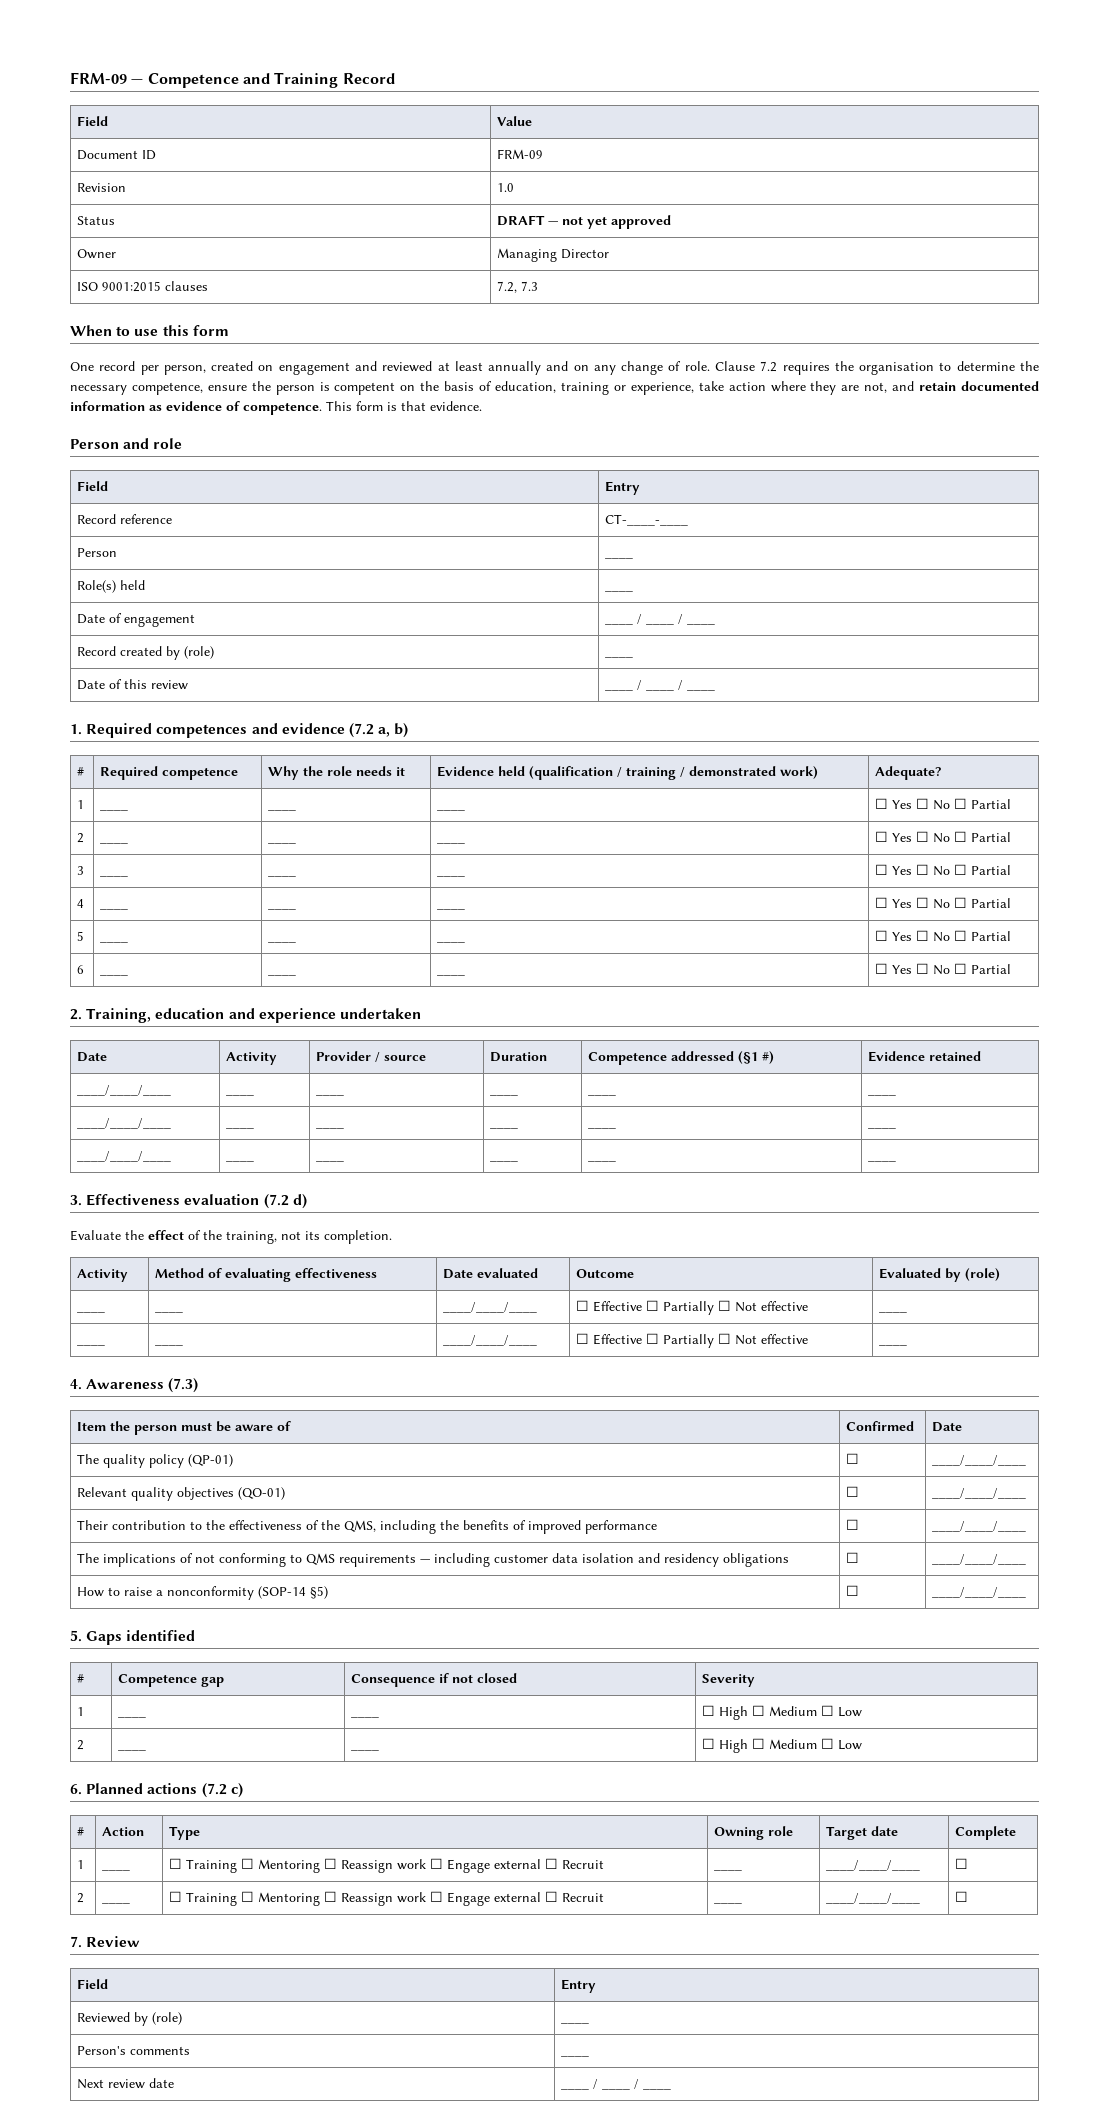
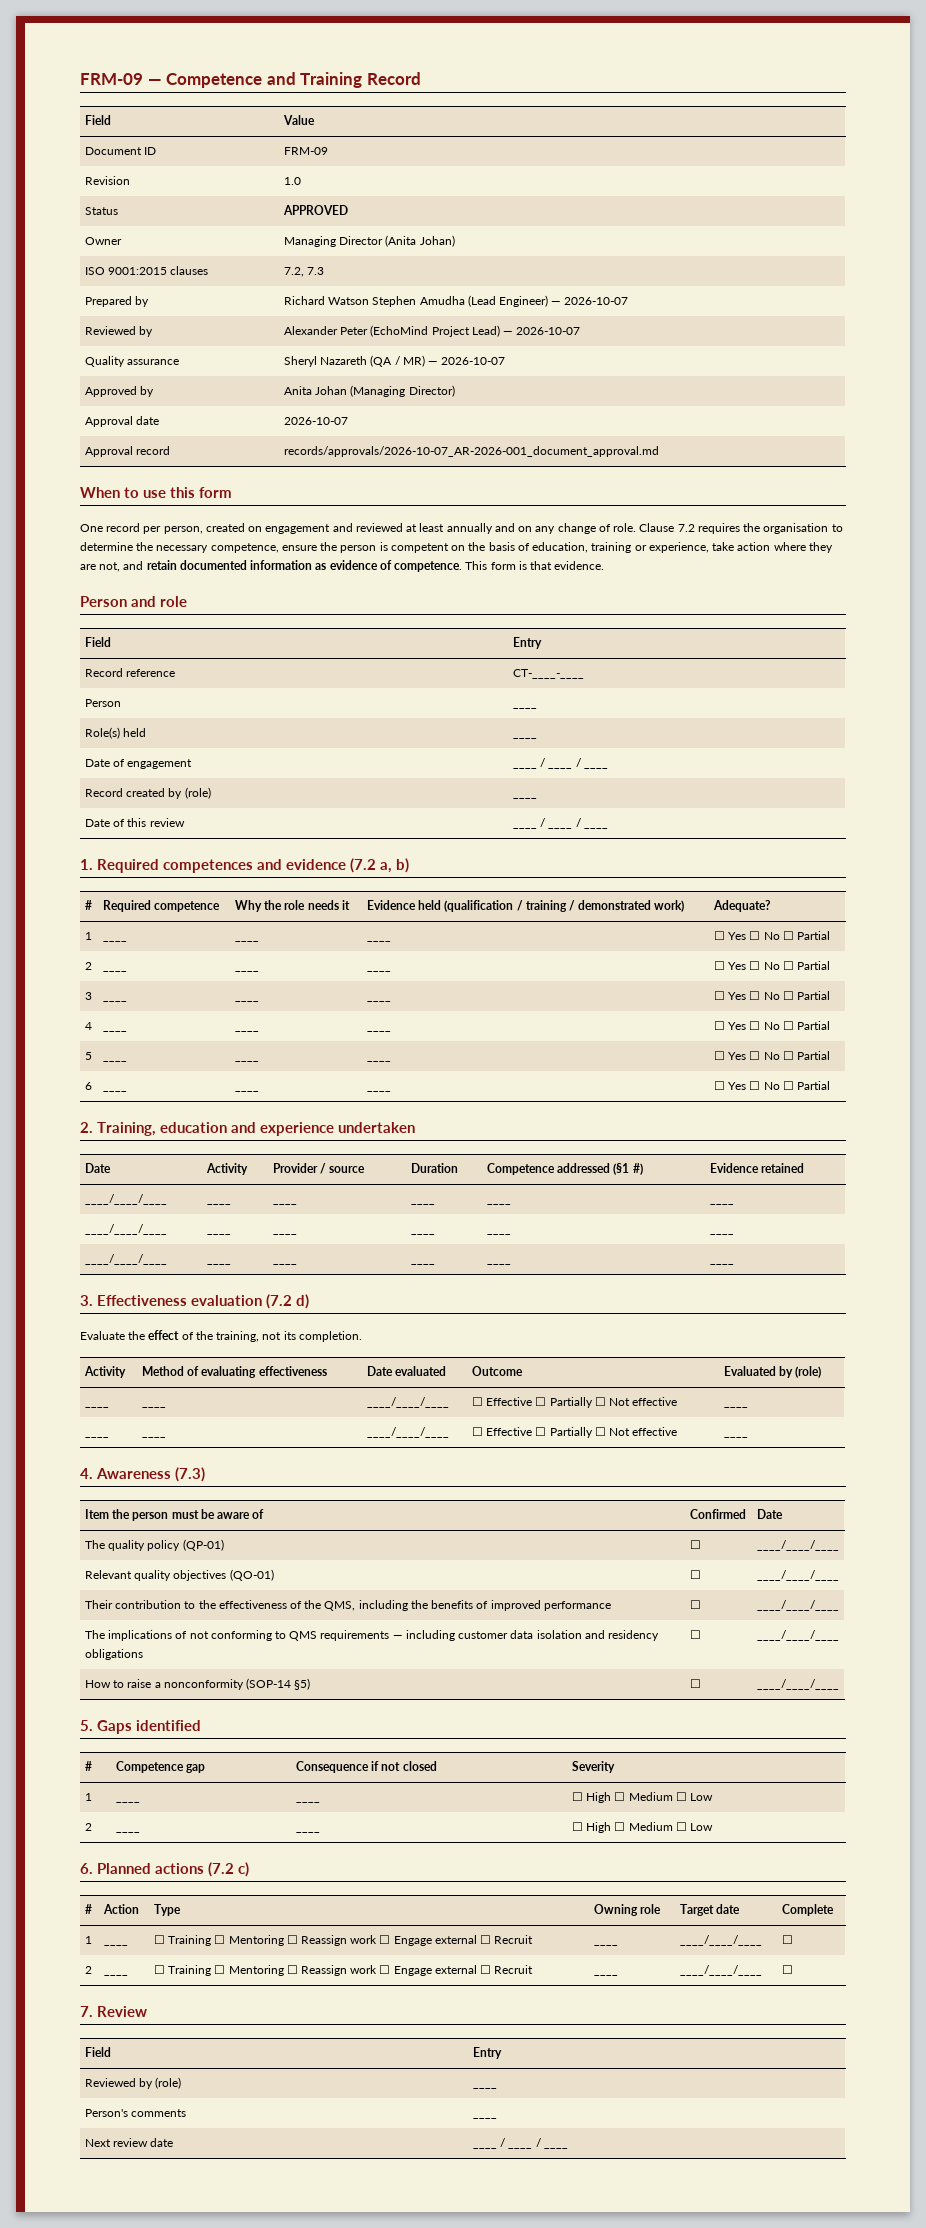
[496,215,671,229] DRAFT — not yet approved -> [282,205,348,215] APPROVED
(609, 254) none -> [385,235,455,247] (Anita Johan)
(538, 286) none -> [84,296,150,307] [283,295,629,307] [84,326,154,337] [283,325,581,337] [84,356,180,367] [283,355,506,367] [84,386,155,397] [283,385,455,397] [84,416,160,427] [283,417,348,425] [84,446,171,457] [283,446,659,457] // Prepared by | Richard Watson Stephen Amudha (Lead Engineer) — 2026-10-07 // Reviewed by | Alexander Peter (EchoMind Project Lead) — 2026-10-07 // Quality assurance | Sheryl Nazareth (QA / MR) — 2026-10-07 // Approved by | Anita Johan (Managing Director) // Approval date | 2026-10-07 // Approval record | records/approvals/2026-10-07_AR-2026-001_document_approval.md

